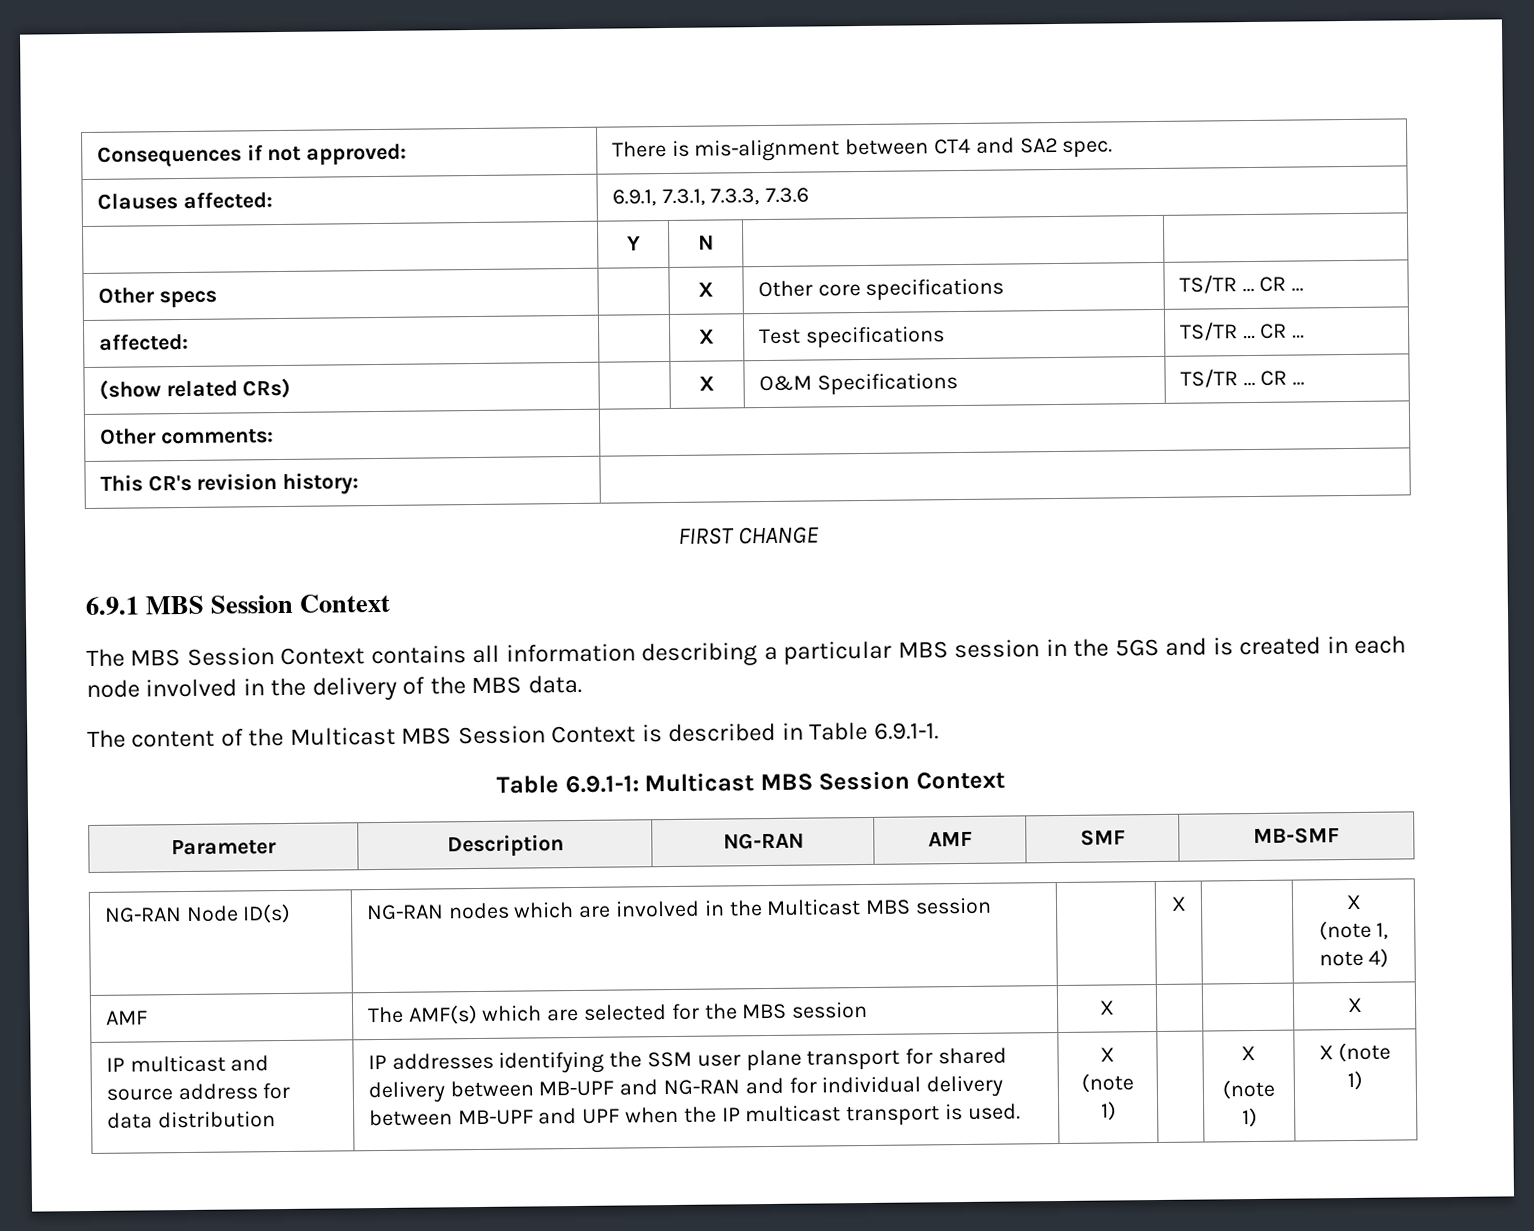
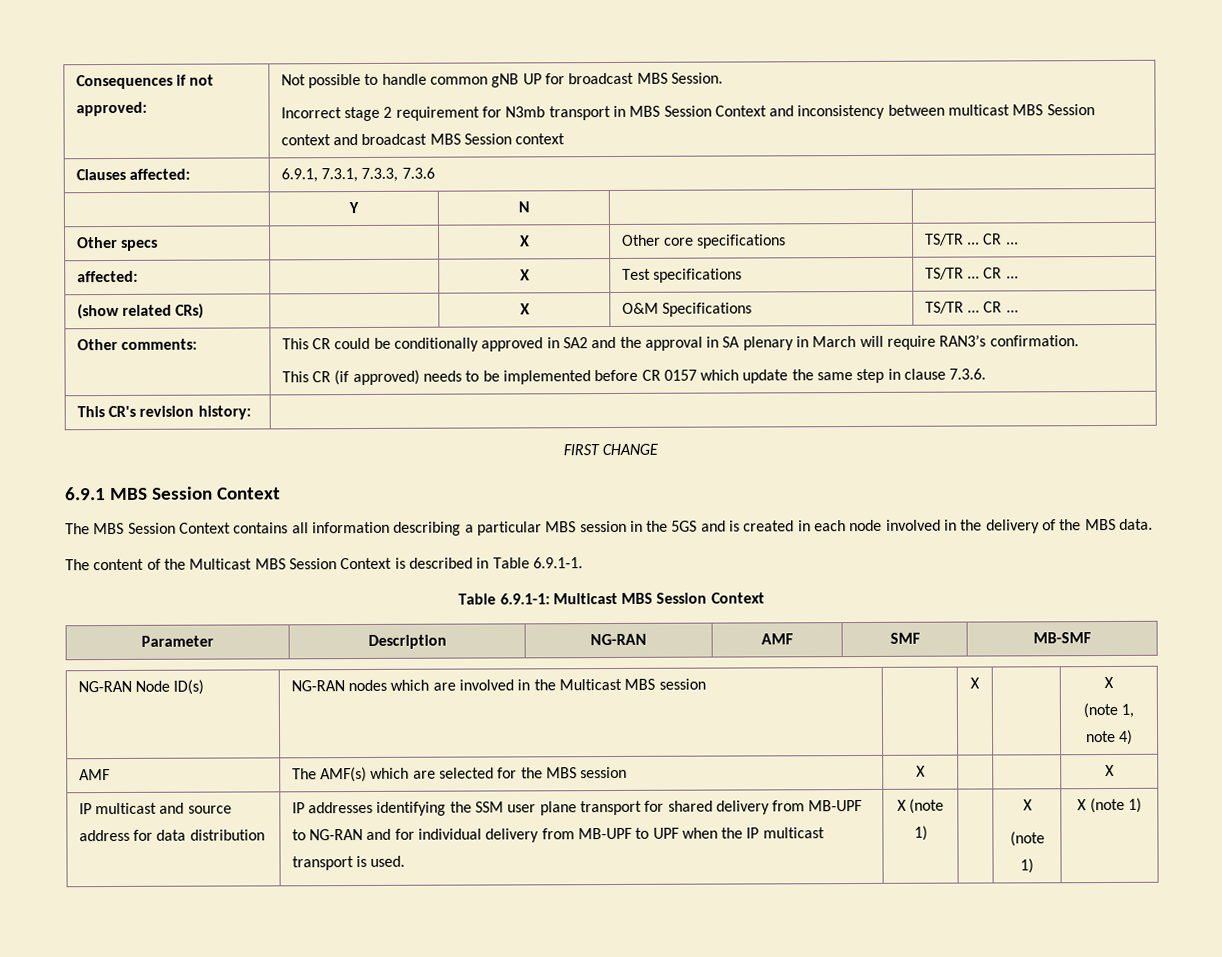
[611,137,1114,162] There is mis-alignment between CT4 and SA2 spec. -> [280,72,723,89] [280,104,1095,122] [280,133,566,146] Not possible to handle common gNB UP for broadcast MBS Session. // Incorrect stage 2 requirement for N3mb transport in MBS Session Context and inconsistency between multicast MBS Session context and broadcast MBS Session context
(274, 436) none -> [281,334,1079,352] [281,368,987,386] This CR could be conditionally approved in SA2 and the approval in SA plenary in March will require RAN3’s confirmation. // This CR (if approved) needs to be implemented before CR 0157 which update the same step in clause 7.3.6.
[449,1079,659,1098] between MB-UPF and -> [772,799,863,812] [291,829,306,841] from MB-UPF to
[368,1107,578,1127] between MB-UPF and -> [541,827,650,840] from MB-UPF to

